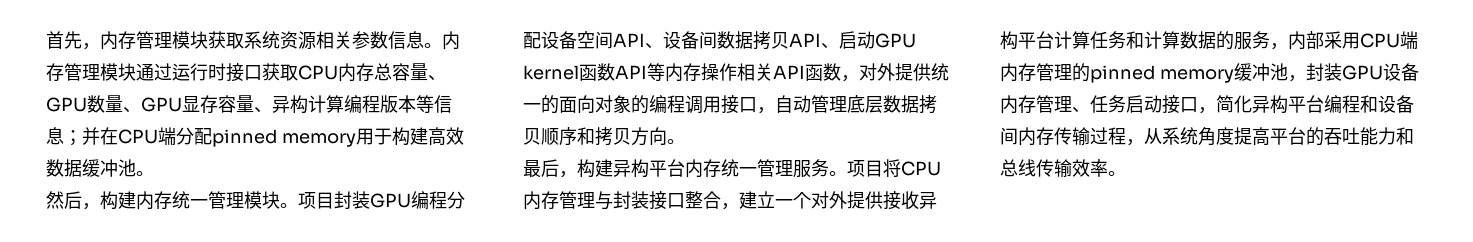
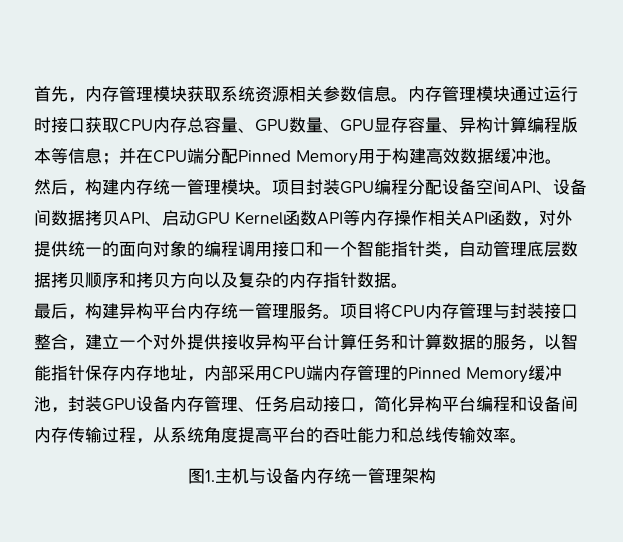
[212,129,356,147] pinned memory -> [238,150,358,166] Pinned Memory
[523,65,579,80] kernel -> [234,211,283,225] Kernel
(757, 105) none -> [306,240,442,257] 和一个智能指针类
(667, 136) none -> [204,272,391,288] 以及复杂的内存指针数据
(1288, 46) none -> [544,333,578,350] [34,365,204,382] 以智能指针保存内存地址，
[1090,65,1234,83] pinned memory -> [408,367,528,383] Pinned Memory
(1126, 173) none -> [187,468,436,484] // 图1.主机与设备内存统一管理架构

